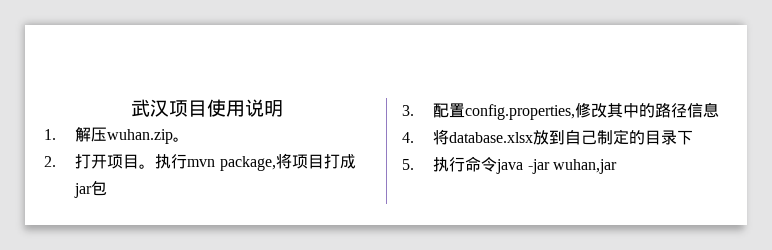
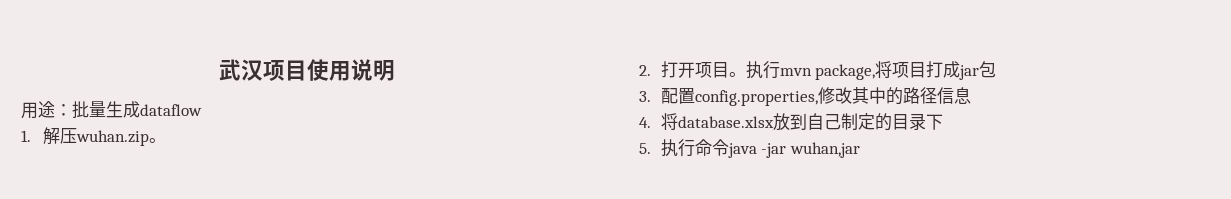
(283, 108) none -> [21,101,202,119] // 用途：批量生成dataflow

